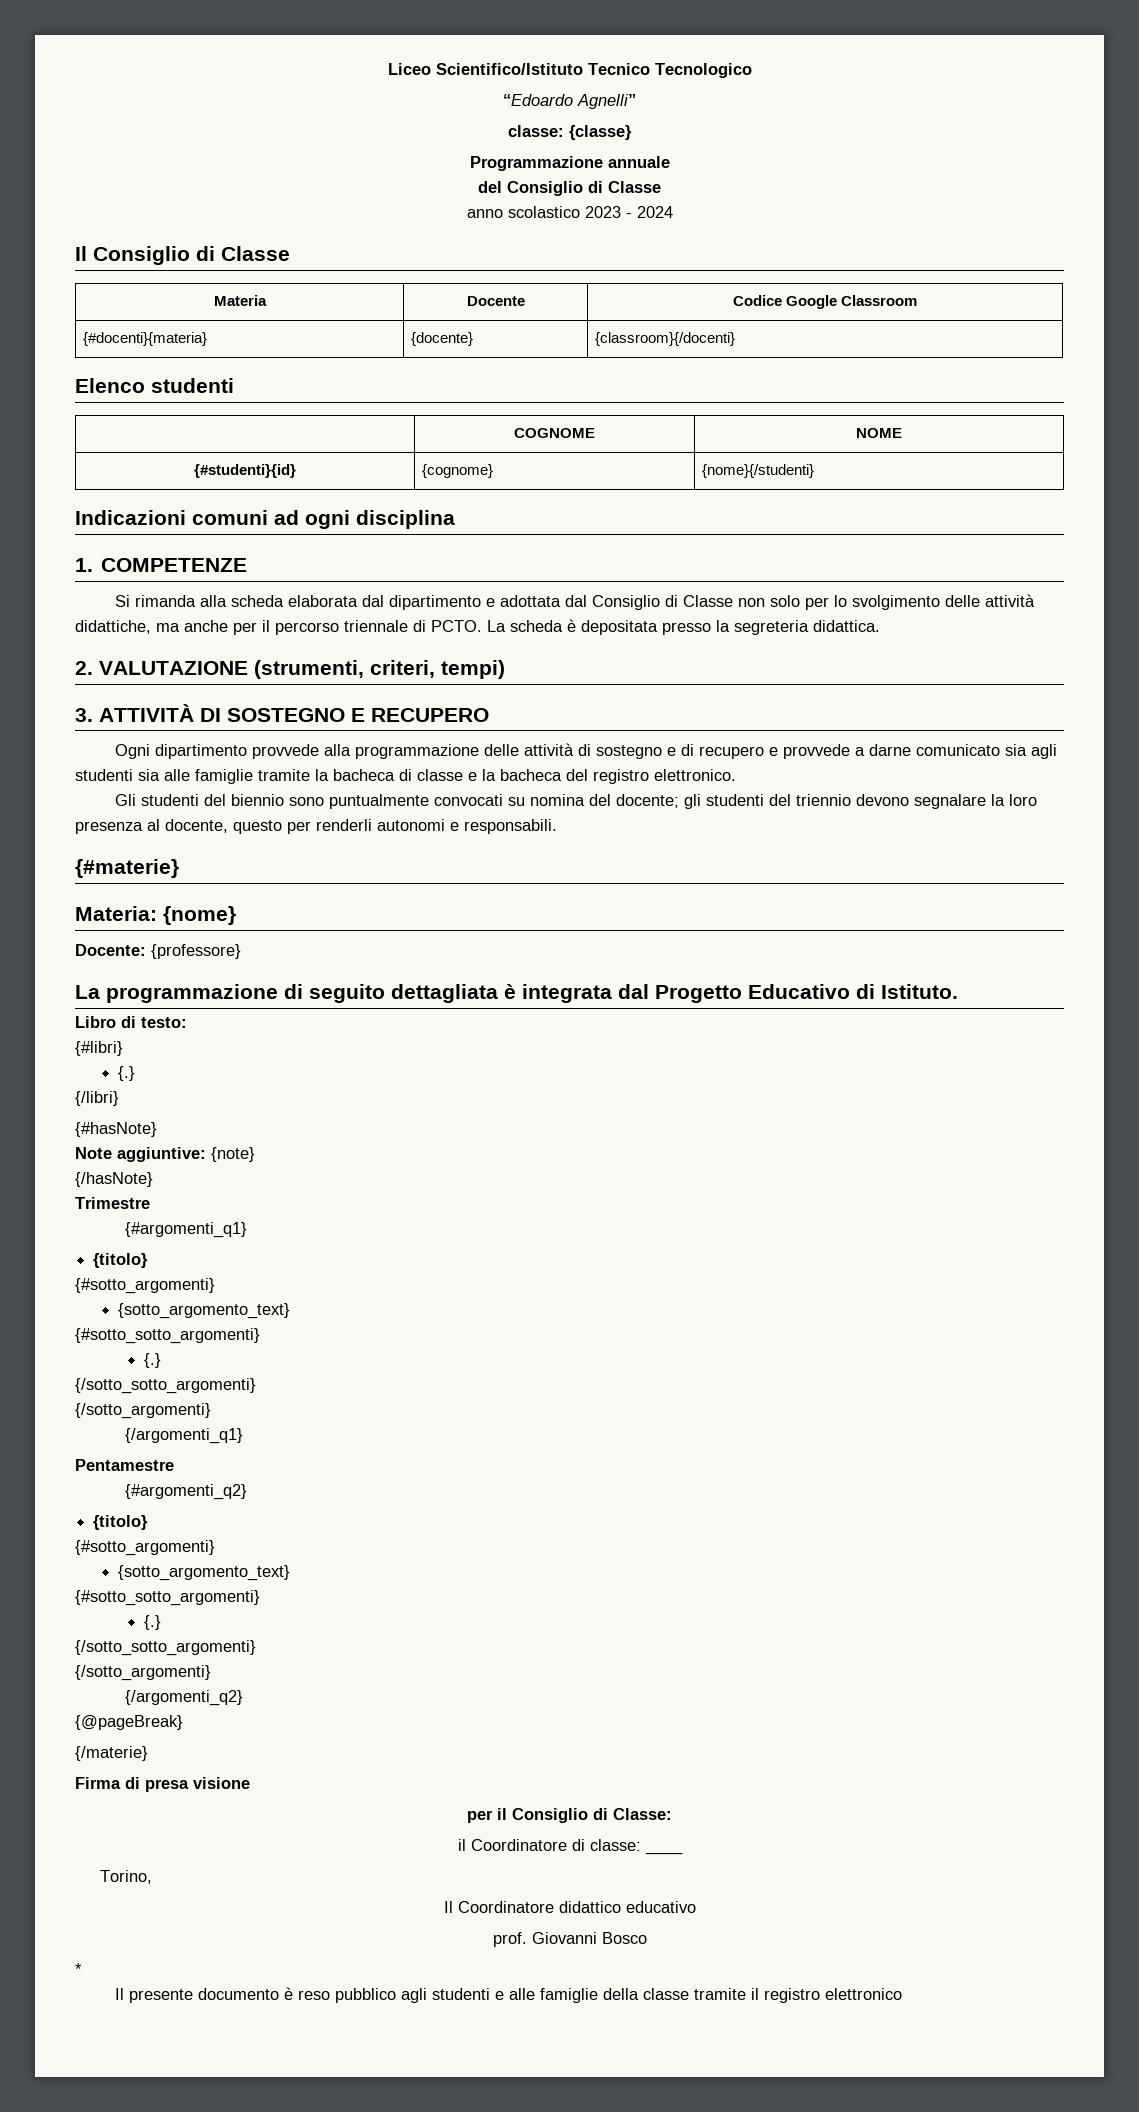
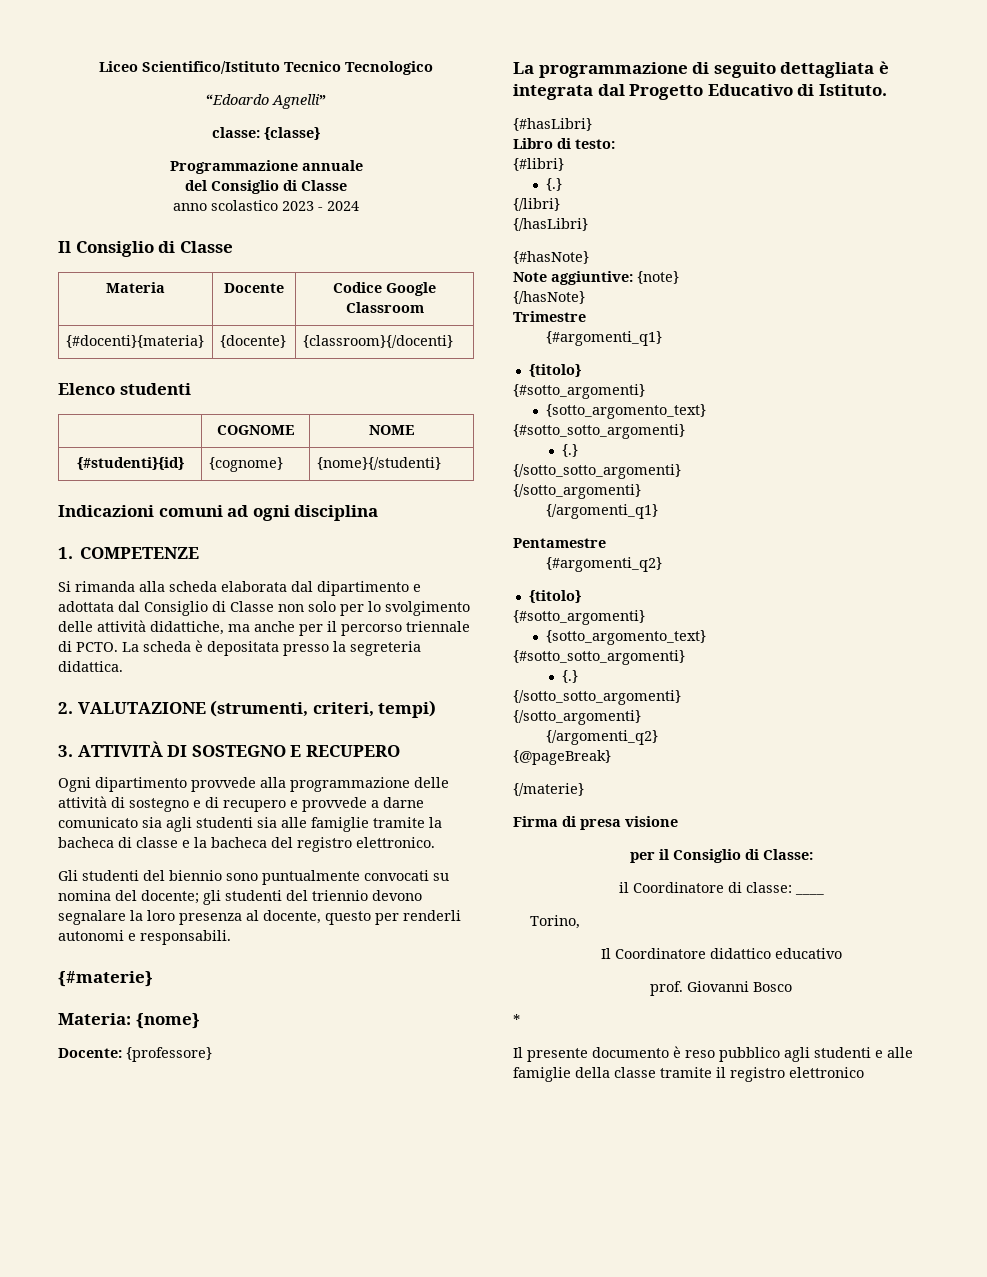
(958, 991) none -> [513,118,592,131] // {#hasLibri}
(119, 1098) none -> [513,218,588,231] // {/hasLibri}

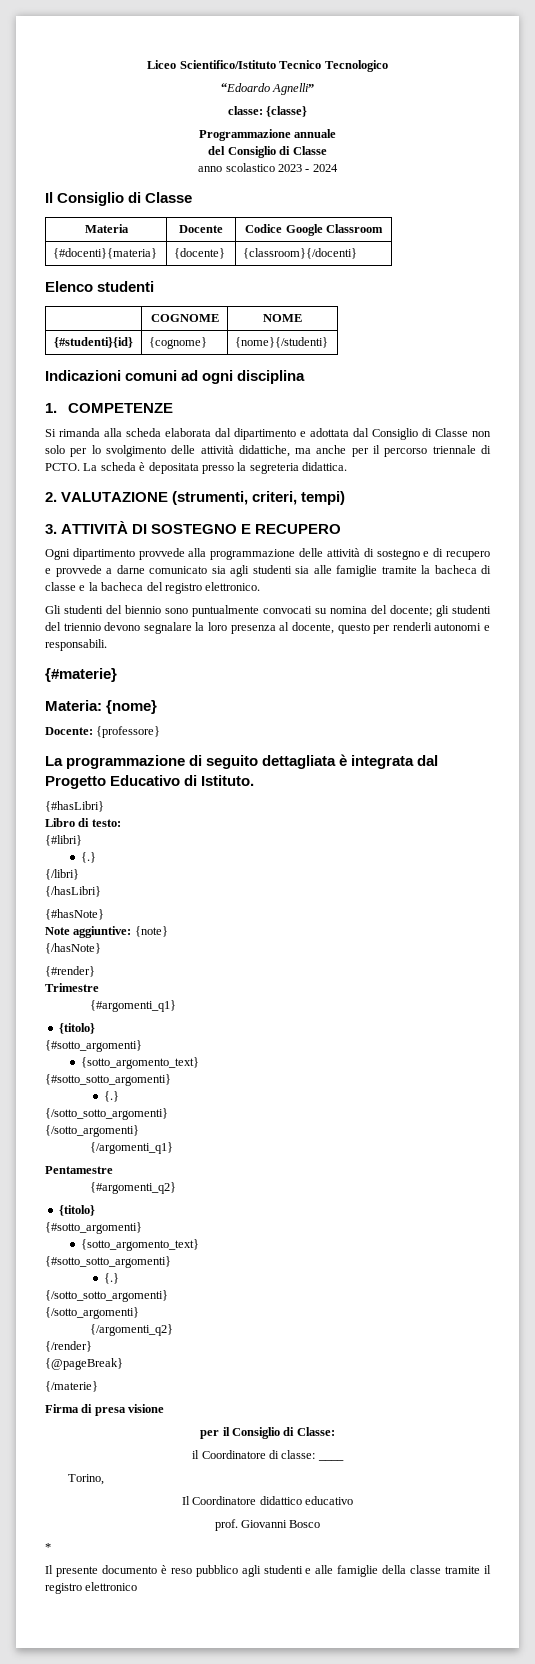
(585, 297) none -> [45,966,95,977] // {#render}
(659, 737) none -> [45,1341,92,1352] // {/render}

